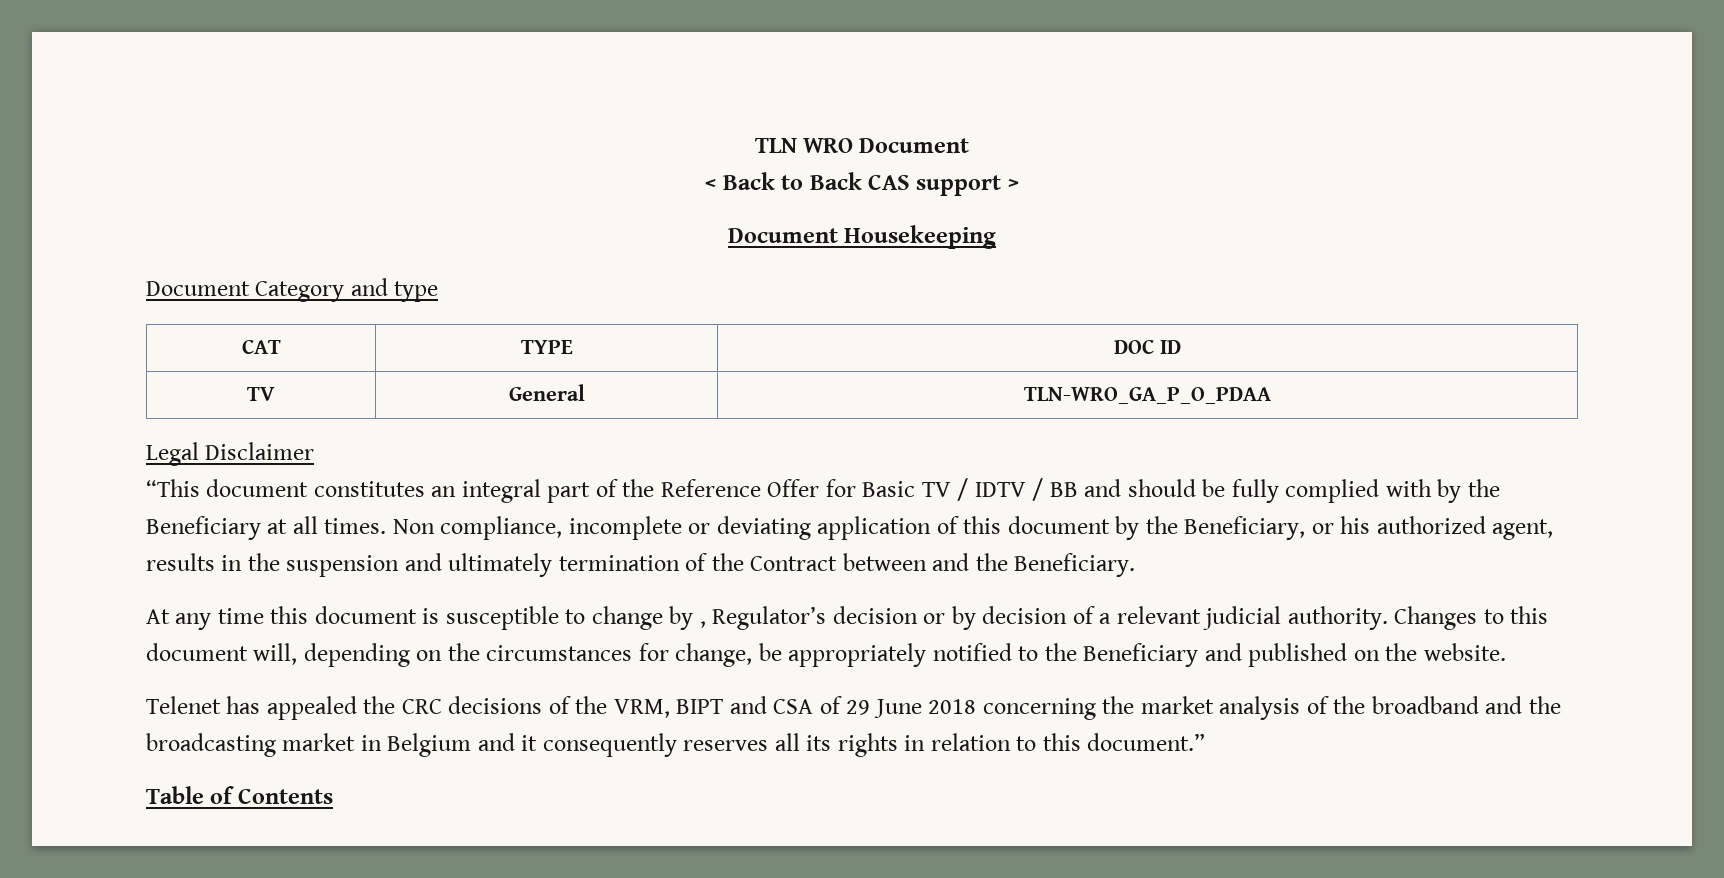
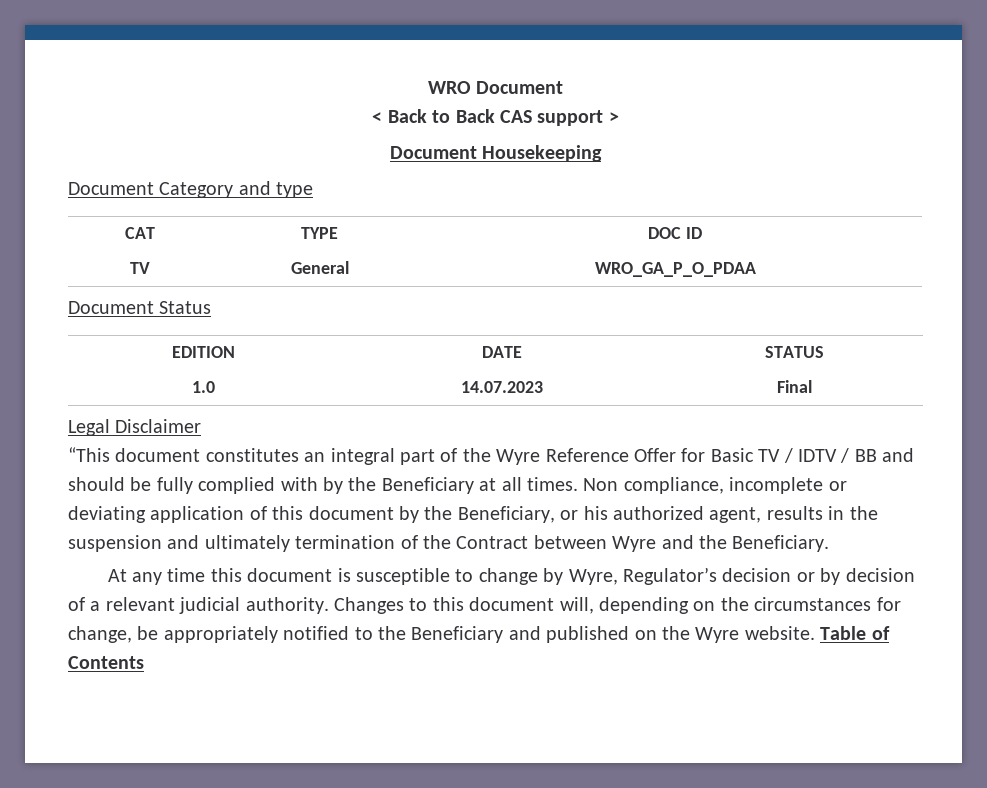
[754,138,797,153] TLN -> (427, 87) none
[1024,387,1271,404] TLN-WRO_GA_P_O_PDAA -> [594,262,756,277] [68,301,212,314] [171,346,235,358] [481,346,522,358] [764,346,824,358] [191,381,215,393] [460,381,543,393] [776,380,812,393] WRO_GA_P_O_PDAA // Document Status // EDITION | DATE | STATUS // 1.0 | 14.07.2023 | Final
(655, 488) none -> [496,449,541,465] Wyre
(927, 562) none -> [612,536,657,552] Wyre
[699,621,706,628] , -> [568,569,618,585] Wyre,
(1418, 652) none -> [695,627,740,643] Wyre
[146,696,1561,720] [146,733,1206,757] // Telenet has appealed the CRC decisions of the VRM, BIPT and CSA of 29 June 2018 concerning the market analysis of the broadband and the broadcasting market in Belgium and it consequently reserves all its rights in relation to this document.” // -> (815, 633) none

